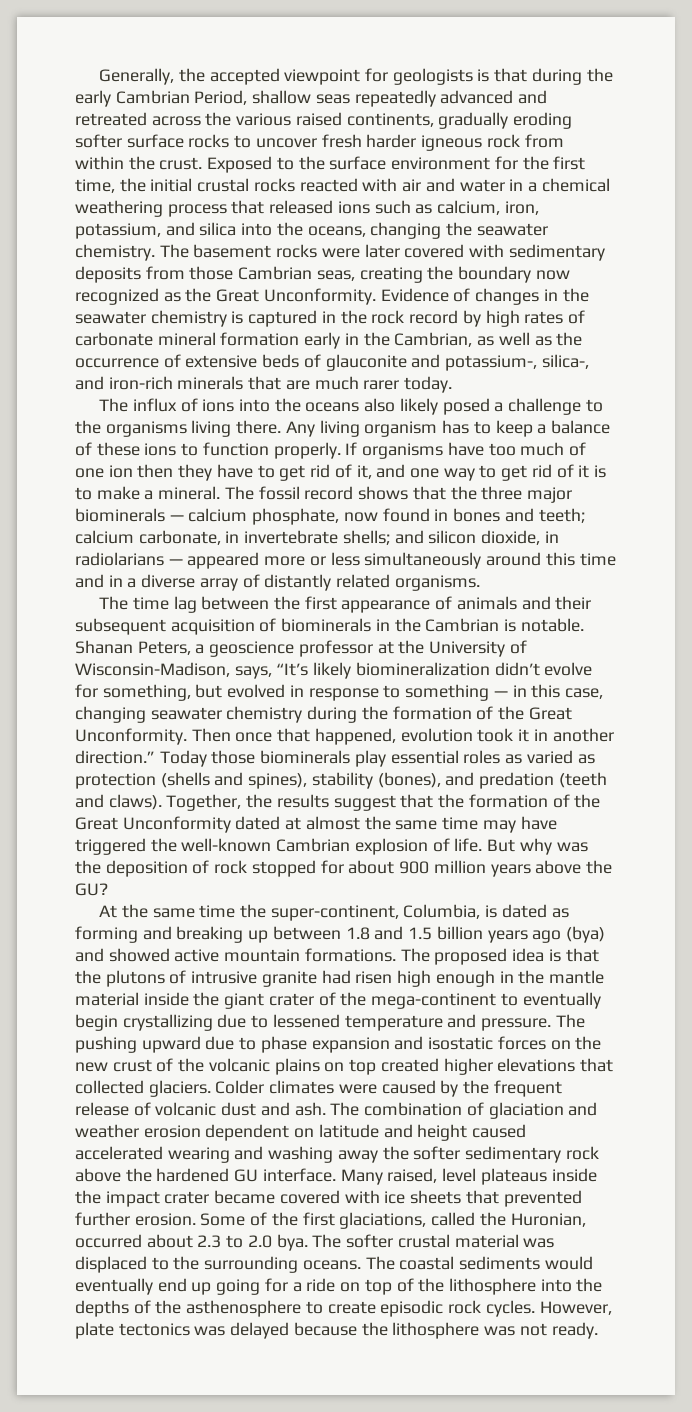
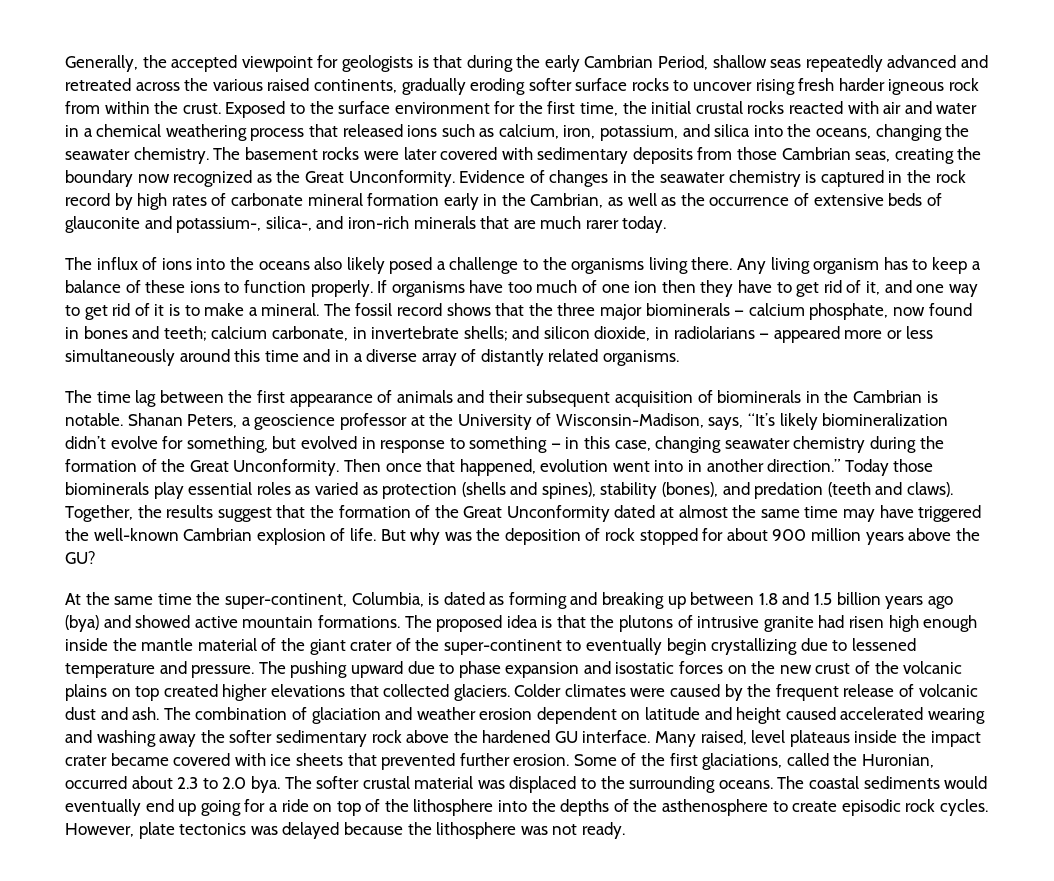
(317, 143) none -> [755,79,795,95] rising
[477,728,530,742] took it -> [612,460,684,472] went into
[499,971,514,983] in -> [65,638,108,651] inside
[143,992,189,1006] inside -> [261,638,277,651] of
[371,993,497,1009] mega-continent -> [443,639,562,655] super-continent

